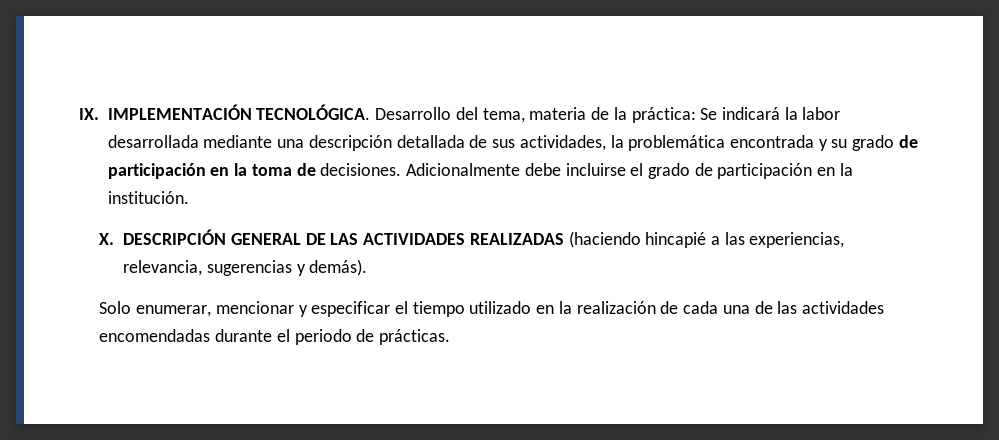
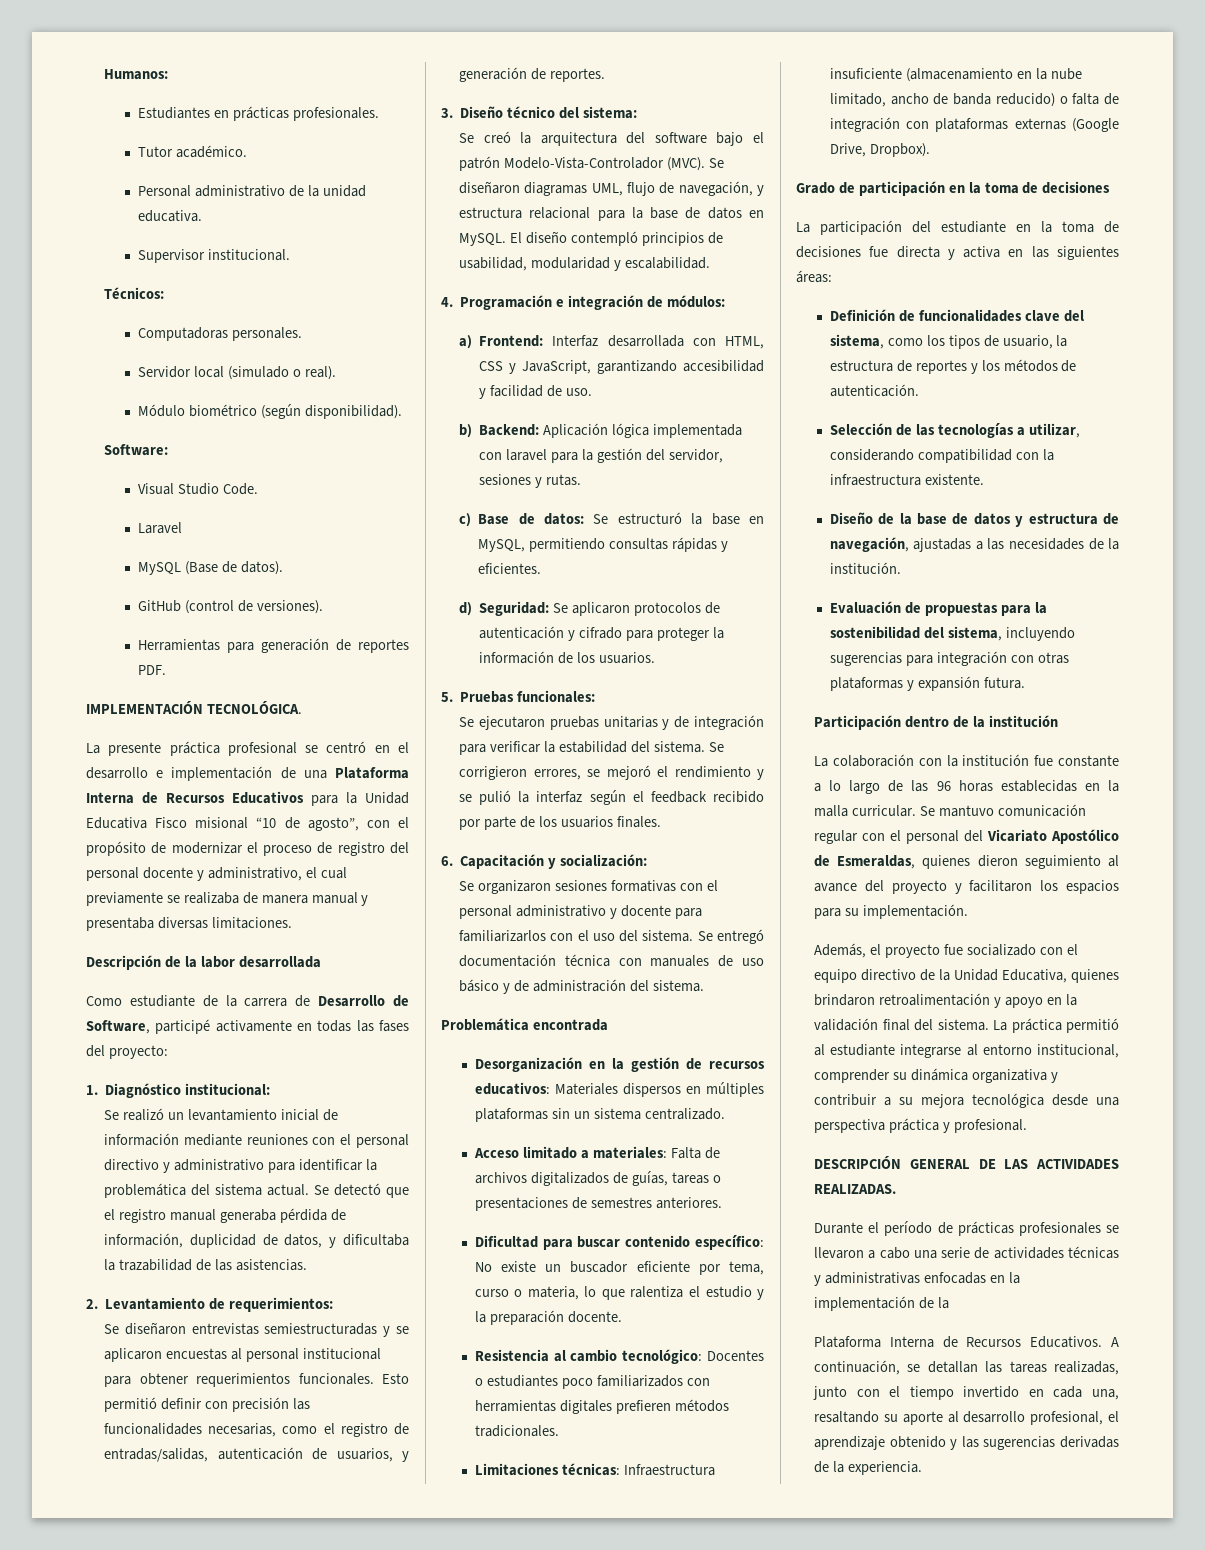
[79,104,841,123] [107,135,895,151] IX. IMPLEMENTACIÓN TECNOLÓGICA. Desarrollo del tema, materia de la práctica: Se indicará la labor desarrollada mediante una descripción detallada de sus actividades, la problemática encontrada y su grado -> [104,69,169,80] [137,106,379,121] [137,145,247,158] [137,185,366,197] [137,210,202,222] [137,249,290,263] [104,287,165,299] [137,327,302,341] [137,366,336,380] [137,404,402,419] [104,444,169,456] [137,483,258,495] [137,522,182,534] [137,561,283,575] [137,600,323,614] [137,638,409,653] [137,665,166,675] [86,701,302,714] [86,741,409,756] [86,766,409,781] [86,791,409,806] [86,817,409,831] [86,841,409,856] [86,867,347,881] [86,892,369,906] [86,917,292,931] [86,955,321,970] [86,995,409,1007] [86,1019,409,1034] [86,1045,168,1059] [86,1083,271,1098] [104,1108,338,1121] [104,1133,410,1148] [104,1159,377,1173] [104,1183,410,1198] [104,1208,346,1223] [104,1233,410,1248] [104,1259,307,1271] [86,1297,334,1312] [104,1322,409,1337] [104,1348,381,1362] [104,1373,409,1387] [104,1397,310,1412] [104,1423,410,1437] [104,1447,409,1462] [459,67,605,82] [441,106,637,119] [459,131,764,146] [459,156,724,171] [459,181,764,196] [459,207,764,221] [459,231,723,246] [459,257,710,271] [441,295,725,310] [459,335,764,349] [479,360,764,374] [479,385,593,399] [459,423,743,438] [479,448,723,463] [479,474,582,488] [459,512,765,527] [478,537,728,552] [478,563,542,574] [459,601,720,616] [479,626,724,641] [479,651,656,664] [441,690,596,703] [459,715,764,730] [459,741,724,755] [459,765,764,780] [459,790,764,805] [459,816,661,830] [441,854,648,869] [459,880,718,894] [459,905,702,919] [459,929,764,944] [459,954,764,967] [459,979,704,994] [441,1018,608,1031] [474,1057,765,1072] [474,1082,764,1097] [474,1108,725,1122] [473,1146,720,1159] [474,1171,721,1186] [474,1197,722,1211] [474,1235,764,1250] [474,1261,764,1275] [474,1286,764,1300] [474,1310,622,1325] [474,1349,764,1364] [474,1375,710,1389] [474,1399,729,1414] [474,1425,559,1437] [474,1463,715,1476] [829,68,1082,82] [829,93,1119,107] [829,117,1119,132] [829,143,930,157] [796,182,835,194] Humanos: // Estudiantes en prácticas profesionales. // Tutor académico. // Personal administrativo de la unidad educativa. // Supervisor institucional. // Técnicos: // Computadoras personales. // Servidor local (simulado o real). // Módulo biométrico (según disponibilidad). // Software: // Visual Studio Code. // Laravel // MySQL (Base de datos). // GitHub (control de versiones). // Herramientas para generación de reportes PDF. // IMPLEMENTACIÓN TECNOLÓGICA. // La presente práctica profesional se centró en el desarrollo e implementación de una Plataforma Interna de Recursos Educativos para la Unidad Educativa Fisco misional “10 de agosto”, con el propósito de modernizar el proceso de registro del personal docente y administrativo, el cual previamente se realizaba de manera manual y presentaba diversas limitaciones. // Descripción de la labor desarrollada // Como estudiante de la carrera de Desarrollo de Software, participé activamente en todas las fases del proyecto: // 1. Diagnóstico institucional: // Se realizó un levantamiento inicial de información mediante reuniones con el personal directivo y administrativo para identificar la problemática del sistema actual. Se detectó que el registro manual generaba pérdida de información, duplicidad de datos, y dificultaba la trazabilidad de las asistencias. // 2. Levantamiento de requerimientos: // Se diseñaron entrevistas semiestructuradas y se aplicaron encuestas al personal institucional para obtener requerimientos funcionales. Esto permitió definir con precisión las funcionalidades necesarias, como el registro de entradas/salidas, autenticación de usuarios, y generación de reportes. // 3. Diseño técnico del sistema: // Se creó la arquitectura del software bajo el patrón Modelo-Vista-Controlador (MVC). Se diseñaron diagramas UML, flujo de navegación, y estructura relacional para la base de datos en MySQL. El diseño contempló principios de usabilidad, modularidad y escalabilidad. // 4. Programación e integración de módulos: // a) Frontend: Interfaz desarrollada con HTML, CSS y JavaScript, garantizando accesibilidad y facilidad de uso. // b) Backend: Aplicación lógica implementada con laravel para la gestión del servidor, sesiones y rutas. // c) Base de datos: Se estructuró la base en MySQL, permitiendo consultas rápidas y eficientes. // d) Seguridad: Se aplicaron protocolos de autenticación y cifrado para proteger la información de los usuarios. // 5. Pruebas funcionales: // Se ejecutaron pruebas unitarias y de integración para verificar la estabilidad del sistema. Se corrigieron errores, se mejoró el rendimiento y se pulió la interfaz según el feedback recibido por parte de los usuarios finales. // 6. Capacitación y socialización: // Se organizaron sesiones formativas con el personal administrativo y docente para familiarizarlos con el uso del sistema. Se entregó documentación técnica con manuales de uso básico y de administración del sistema. // Problemática encontrada // Desorganización en la gestión de recursos educativos: Materiales dispersos en múltiples plataformas sin un sistema centralizado. // Acceso limitado a materiales: Falta de archivos digitalizados de guías, tareas o presentaciones de semestres anteriores. // Dificultad para buscar contenido específico: No existe un buscador eficiente por tema, curso o materia, lo que ralentiza el estudio y la preparación docente. // Resistencia al cambio tecnológico: Docentes o estudiantes poco familiarizados con herramientas digitales prefieren métodos tradicionales. // Limitaciones técnicas: Infraestructura insuficiente (almacenamiento en la nube limitado, ancho de banda reducido) o falta de integración con plataformas externas (Google Drive, Dropbox). // Grado
[320,163,853,179] [107,191,189,204] [99,233,115,245] decisiones. Adicionalmente debe incluirse el grado de participación en la institución. // X. -> [1042,181,1111,194] [796,220,1119,235] [796,246,1119,260] [796,270,832,283] [829,309,1084,322] [829,334,1068,349] [829,359,1077,374] [829,384,919,397] [829,423,1080,438] [829,449,1054,463] [829,474,984,486] [829,512,1119,527] [829,537,1119,552] [829,562,901,574] [829,601,1047,616] [829,626,1075,641] [829,651,1069,666] [829,676,1025,691] [814,715,1058,730] [814,754,1119,767] [814,780,1119,794] [814,804,1086,817] [814,829,1119,844] [814,855,1119,869] [814,880,1119,894] [814,904,968,919] [814,943,1078,958] [814,969,1119,983] [814,993,1077,1008] [814,1018,1119,1033] [814,1044,1119,1058] [814,1068,1058,1083] [814,1093,1119,1108] [814,1118,1027,1133] decisiones // La participación del estudiante en la toma de decisiones fue directa y activa en las siguientes áreas: // Definición de funcionalidades clave del sistema, como los tipos de usuario, la estructura de reportes y los métodos de autenticación. // Selección de las tecnologías a utilizar, considerando compatibilidad con la infraestructura existente. // Diseño de la base de datos y estructura de navegación, ajustadas a las necesidades de la institución. // Evaluación de propuestas para la sostenibilidad del sistema, incluyendo sugerencias para integración con otras plataformas y expansión futura. // Participación dentro de la institución // La colaboración con la institución fue constante a lo largo de las 96 horas establecidas en la malla curricular. Se mantuvo comunicación regular con el personal del Vicariato Apostólico de Esmeraldas, quienes dieron seguimiento al avance del proyecto y facilitaron los espacios para su implementación. // Además, el proyecto fue socializado con el equipo directivo de la Unidad Educativa, quienes brindaron retroalimentación y apoyo en la validación final del sistema. La práctica permitió al estudiante integrarse al entorno institucional, comprender su dinámica organizativa y contribuir a su mejora tecnológica desde una perspectiva práctica y profesional. //
[469,231,845,248] [123,259,368,276] [99,301,885,317] [99,329,451,345] REALIZADAS (haciendo hincapié a las experiencias, relevancia, sugerencias y demás). // Solo enumerar, mencionar y especificar el tiempo utilizado en la realización de cada una de las actividades encomendadas durante el periodo de prácticas. -> [814,1184,897,1194] [814,1221,1119,1236] [814,1246,1119,1259] [814,1272,1020,1286] [814,1296,949,1311] [814,1336,1119,1348] [814,1360,1119,1375] [813,1386,1119,1400] [814,1411,1119,1425] [814,1436,1119,1450] [814,1461,922,1475] REALIZADAS. // Durante el período de prácticas profesionales se llevaron a cabo una serie de actividades técnicas y administrativas enfocadas en la implementación de la // Plataforma Interna de Recursos Educativos. A continuación, se detallan las tareas realizadas, junto con el tiempo invertido en cada una, resaltando su aporte al desarrollo profesional, el aprendizaje obtenido y las sugerencias derivadas de la experiencia.

